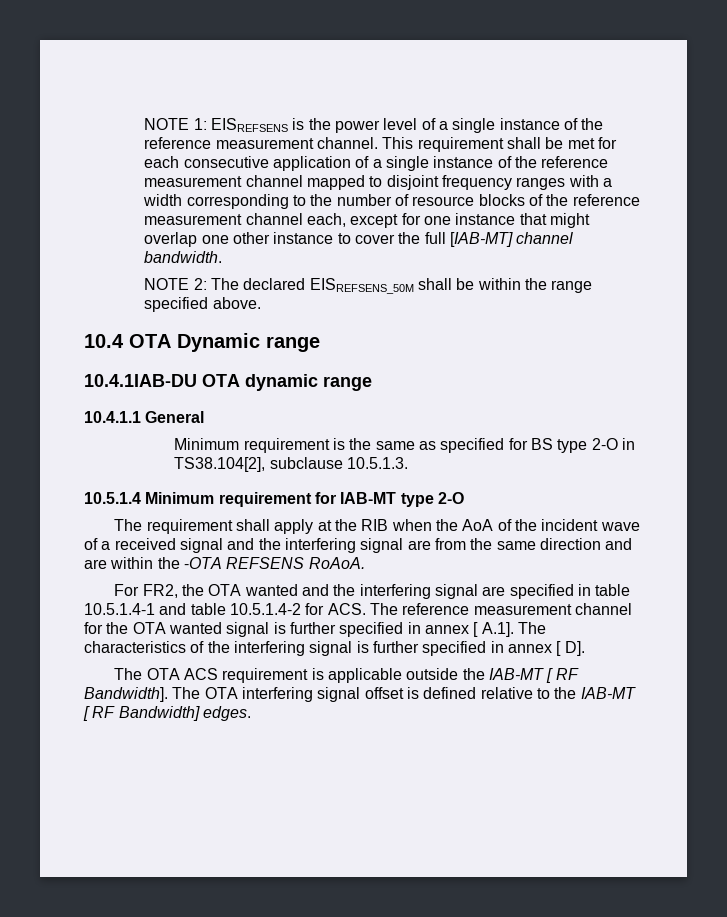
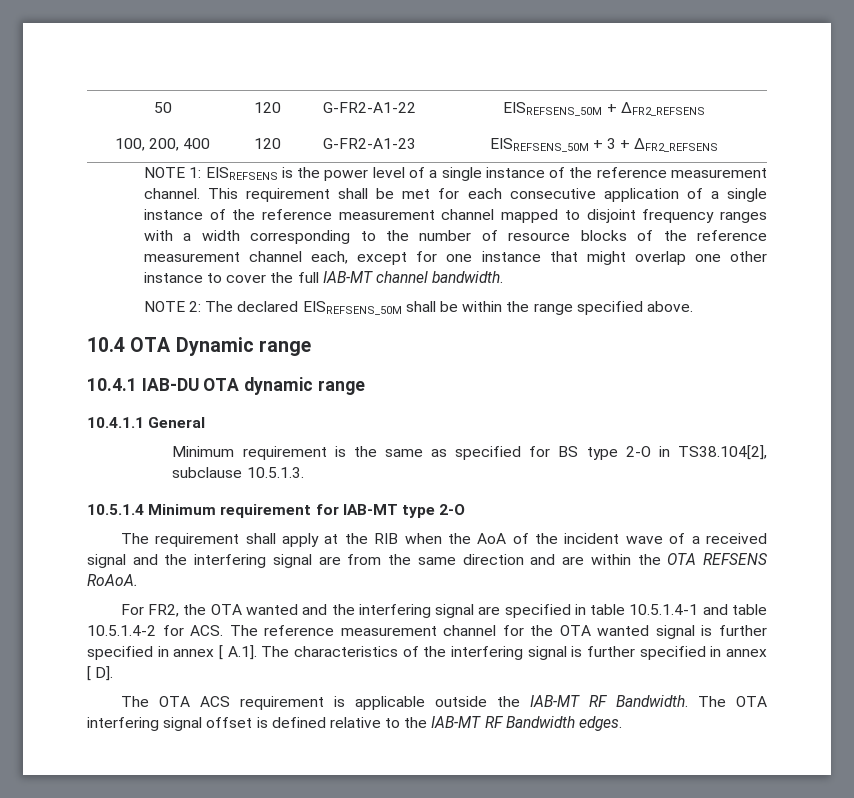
(144, 124) none -> [153,102,172,113] [254,102,281,113] [323,102,416,113] [503,102,705,116] [114,138,211,151] [254,138,281,149] [323,138,416,149] [489,138,719,152] 50 | 120 | G-FR2-A1-22 | EISREFSENS_50M + ΔFR2_REFSENS // 100, 200, 400 | 120 | G-FR2-A1-23 | EISREFSENS_50M + 3 + ΔFR2_REFSENS //
[449,232,513,247] [IAB-MT] -> [322,271,373,283] IAB-MT
[84,374,197,387] 10.4.1IAB-DU -> [87,378,199,391] 10.4.1 IAB-DU
[183,557,222,569] -OTA -> [667,553,697,565] OTA
[546,668,579,683] [84,687,168,702] [ RF Bandwidth]. -> [588,695,688,707] RF Bandwidth.
[83,706,200,721] [ RF Bandwidth] -> [484,716,575,728] RF Bandwidth

